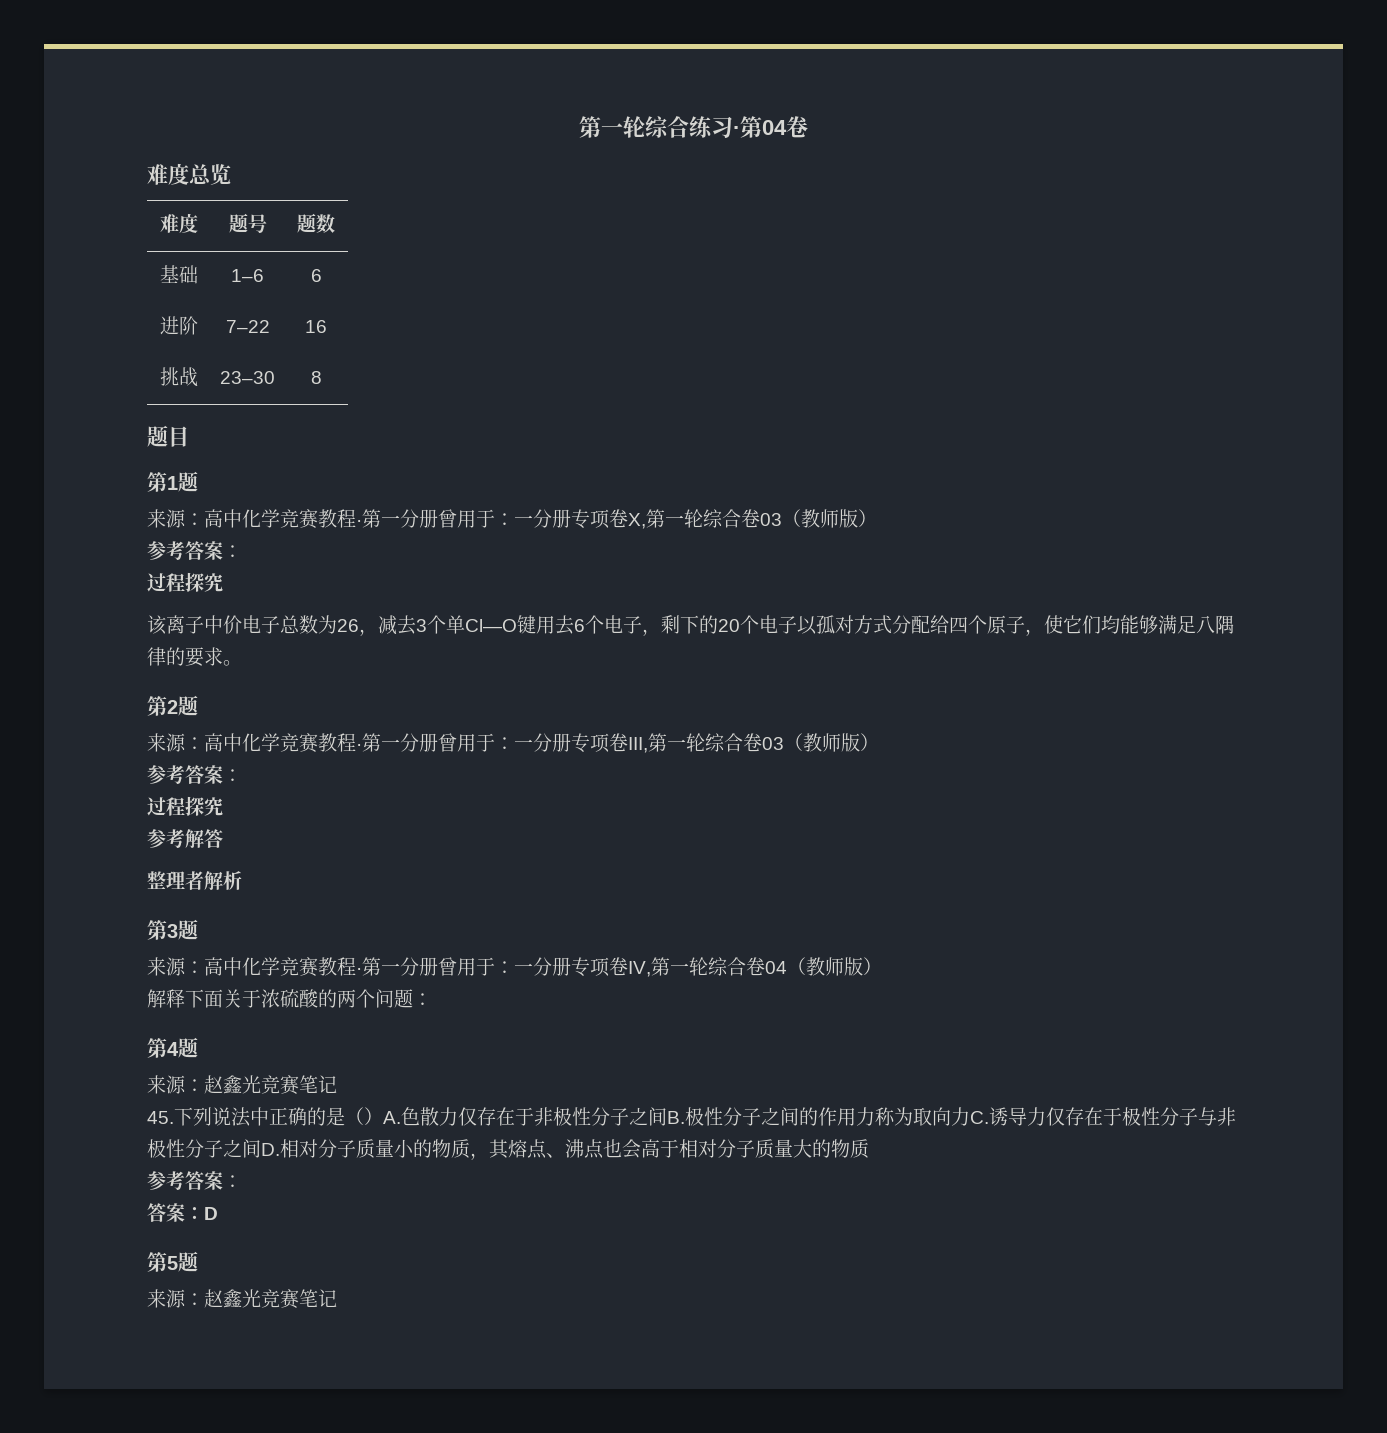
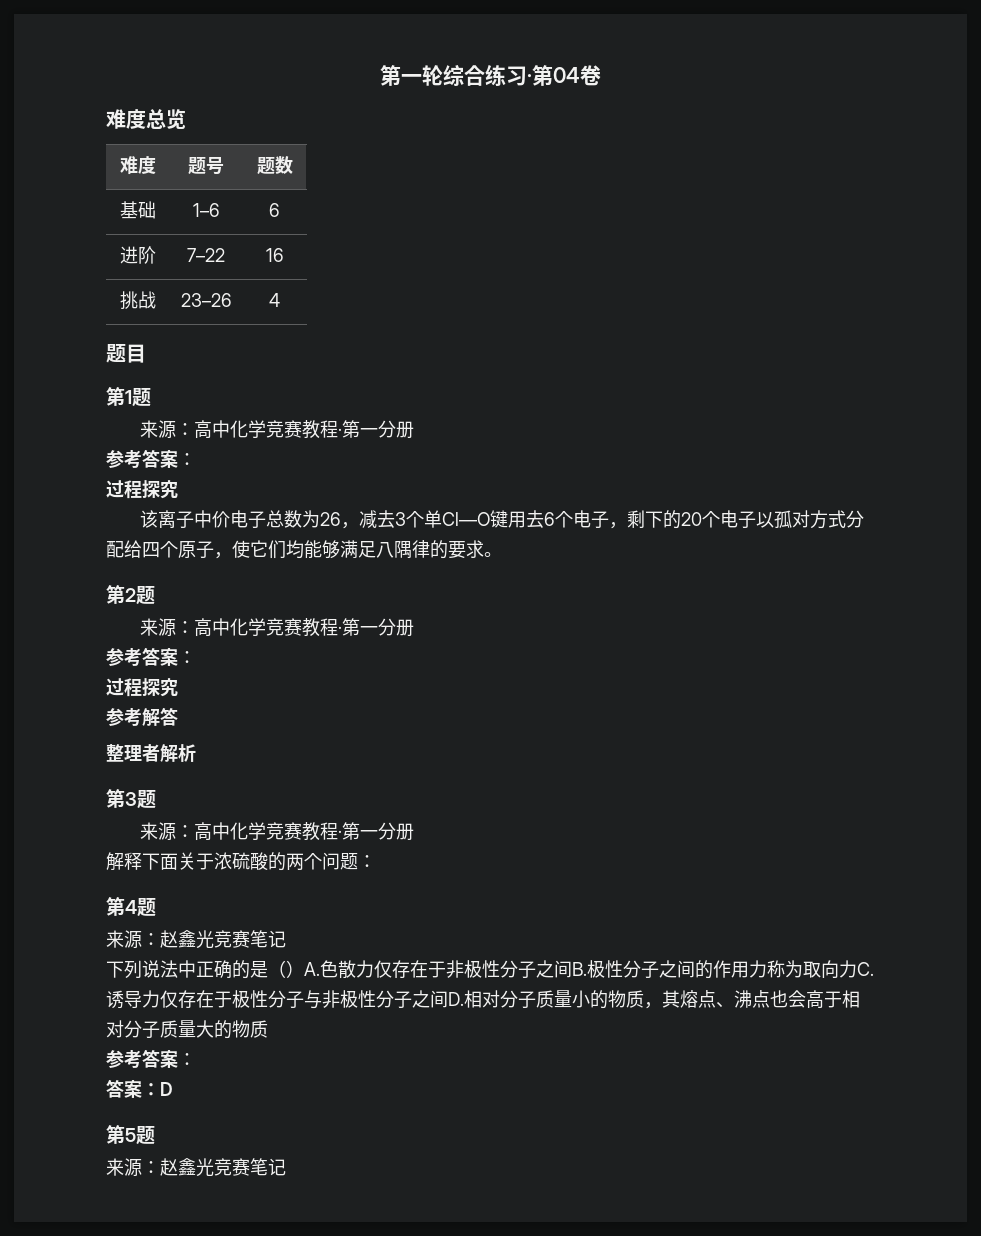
[220,371,275,384] [310,371,322,384] 23–30 | 8 -> [180,293,232,307] [269,293,280,307] 23–26 | 4
[438,509,877,529] 曾用于：一分册专项卷X,第一轮综合卷03（教师版） -> (415, 429) none
[438,733,879,753] 曾用于：一分册专项卷III,第一轮综合卷03（教师版） -> (415, 627) none
[438,957,882,977] 曾用于：一分册专项卷IV,第一轮综合卷04（教师版） -> (415, 831) none
[147,1111,174,1124] 45. -> (286, 939) none

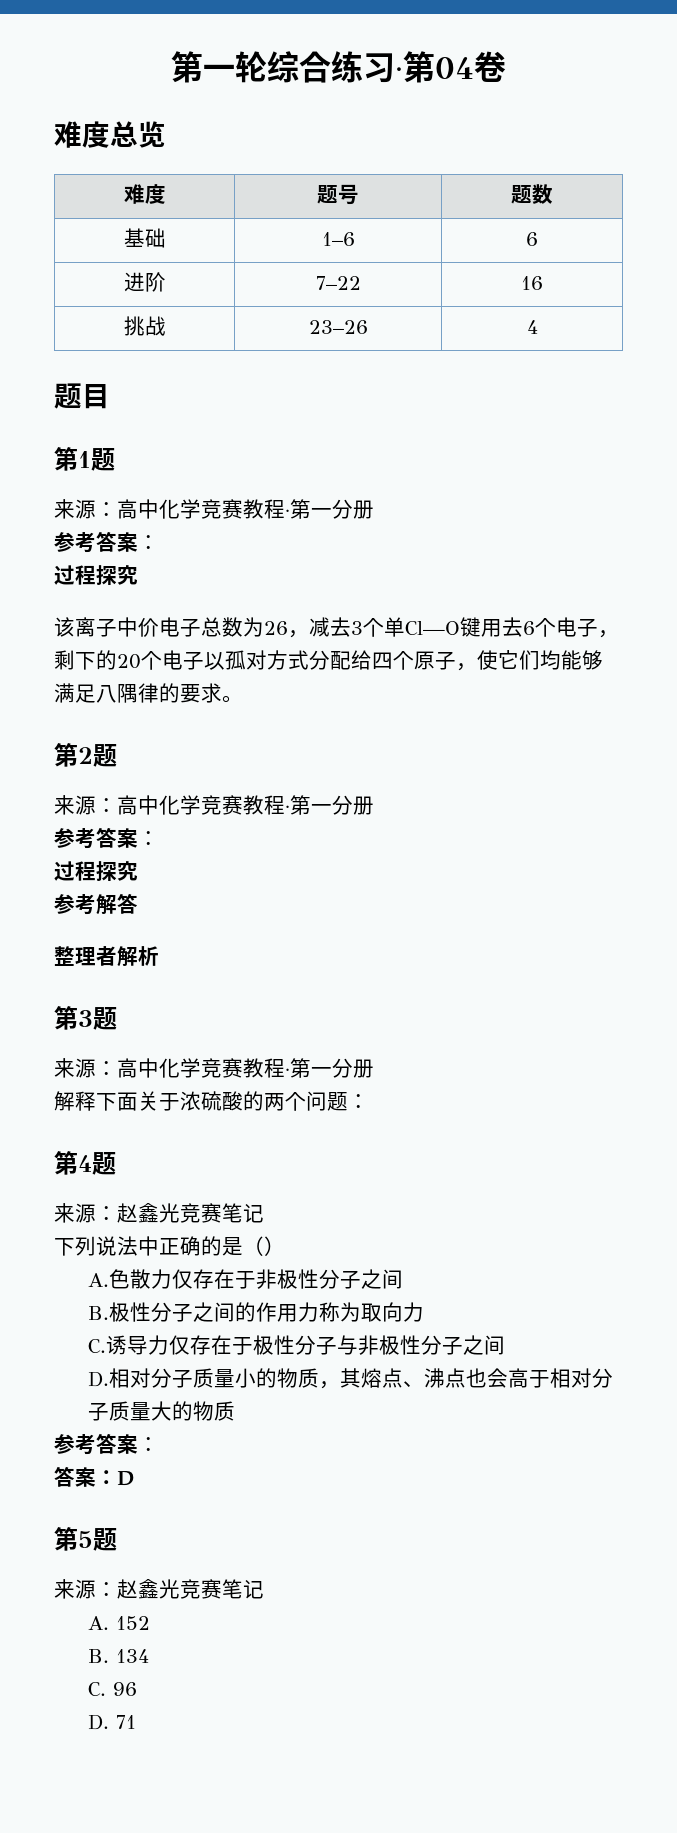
(304, 969) none -> (285, 1246) //
(572, 969) none -> (404, 1279) //
(857, 969) none -> (425, 1312) //
(448, 999) none -> (506, 1345) //
(286, 1167) none -> [88,1616,151,1630] [88,1649,150,1663] [88,1682,138,1696] [88,1714,137,1730] // A. 152 // B. 134 // C. 96 // D. 71

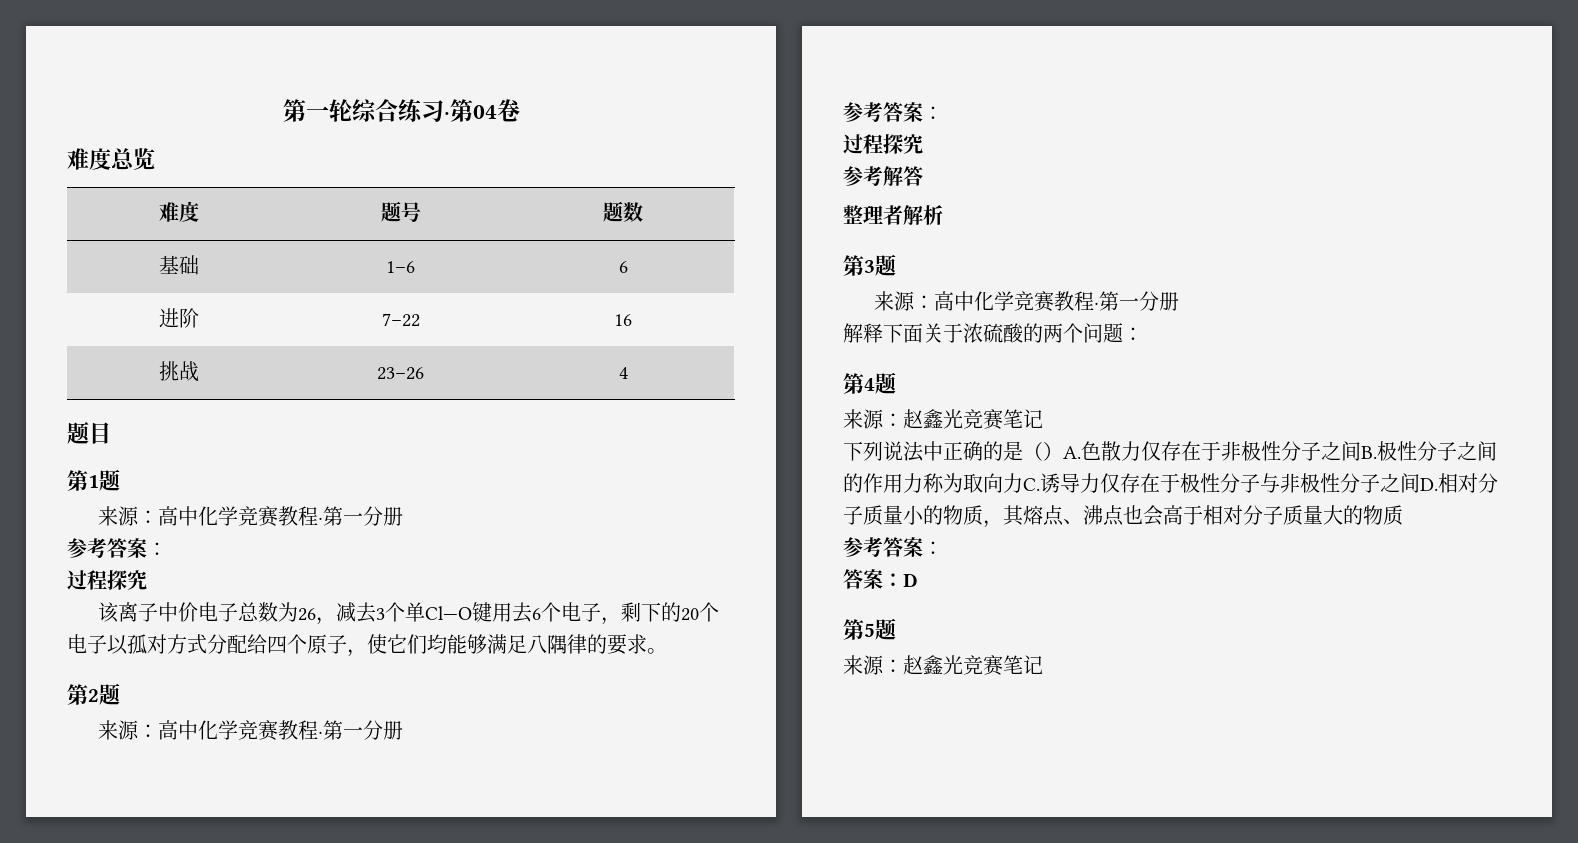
(285, 1246) // -> (1063, 451) none
(404, 1279) // -> (1361, 451) none
(425, 1312) // -> (1023, 483) none
(506, 1345) // -> (1420, 483) none
[88,1616,151,1630] [88,1649,150,1663] [88,1682,138,1696] [88,1714,137,1730] // A. 152 // B. 134 // C. 96 // D. 71 -> (1043, 664) none

